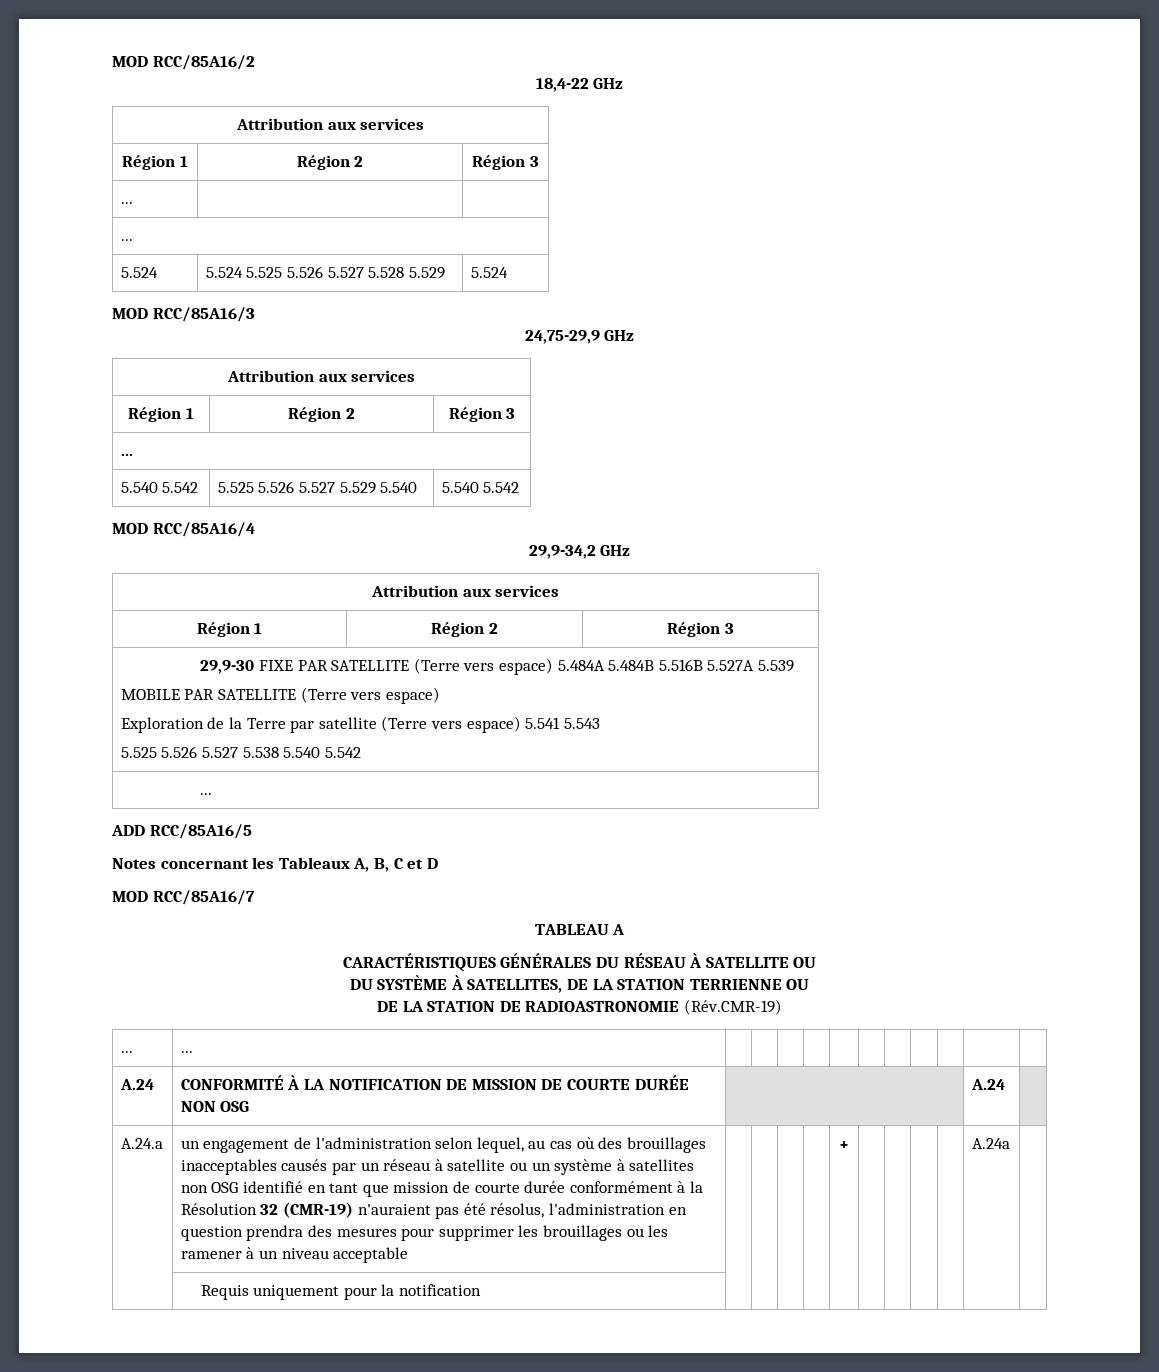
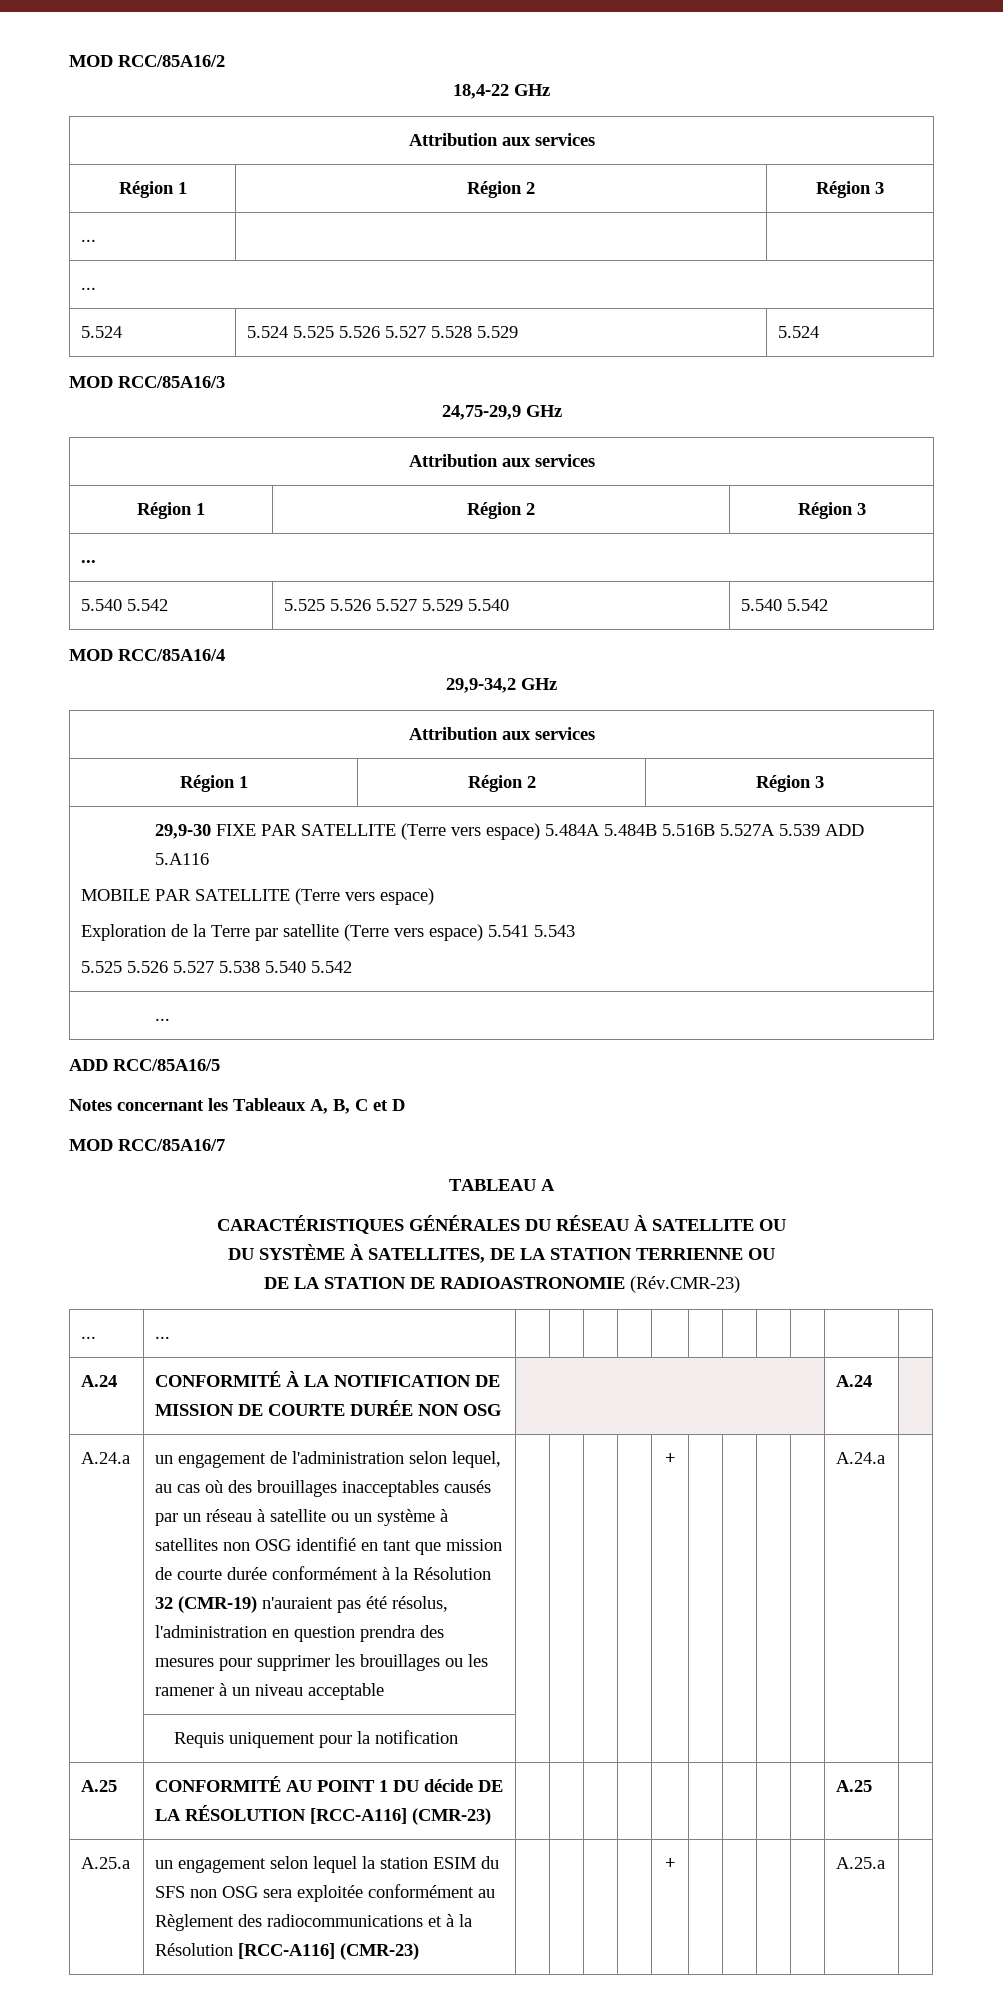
(794, 666) none -> [825,824,865,836] [155,853,210,865] ADD 5.A116
[683,999,782,1015] (Rév.CMR-19) -> [629,1276,740,1293] (Rév.CMR-23)
[971,1138,1010,1149] A.24a -> [836,1452,886,1464] A.24.a
(482, 1290) none -> [81,1780,118,1792] [155,1776,504,1792] [155,1805,492,1825] [836,1780,873,1792] [81,1857,131,1869] [155,1856,500,1873] [155,1884,496,1902] [155,1914,473,1931] [155,1943,420,1960] [664,1858,676,1869] [836,1857,886,1869] // A.25 | CONFORMITÉ AU POINT 1 DU décide DE LA RÉSOLUTION [RCC-A116] (CMR-23) | | | | | | | | | | A.25 | // A.25.a | un engagement selon lequel la station ESIM du SFS non OSG sera exploitée conformément au Règlement des radiocommunications et à la Résolution [RCC-A116] (CMR-23) | | | | | + | | | | | A.25.a |

